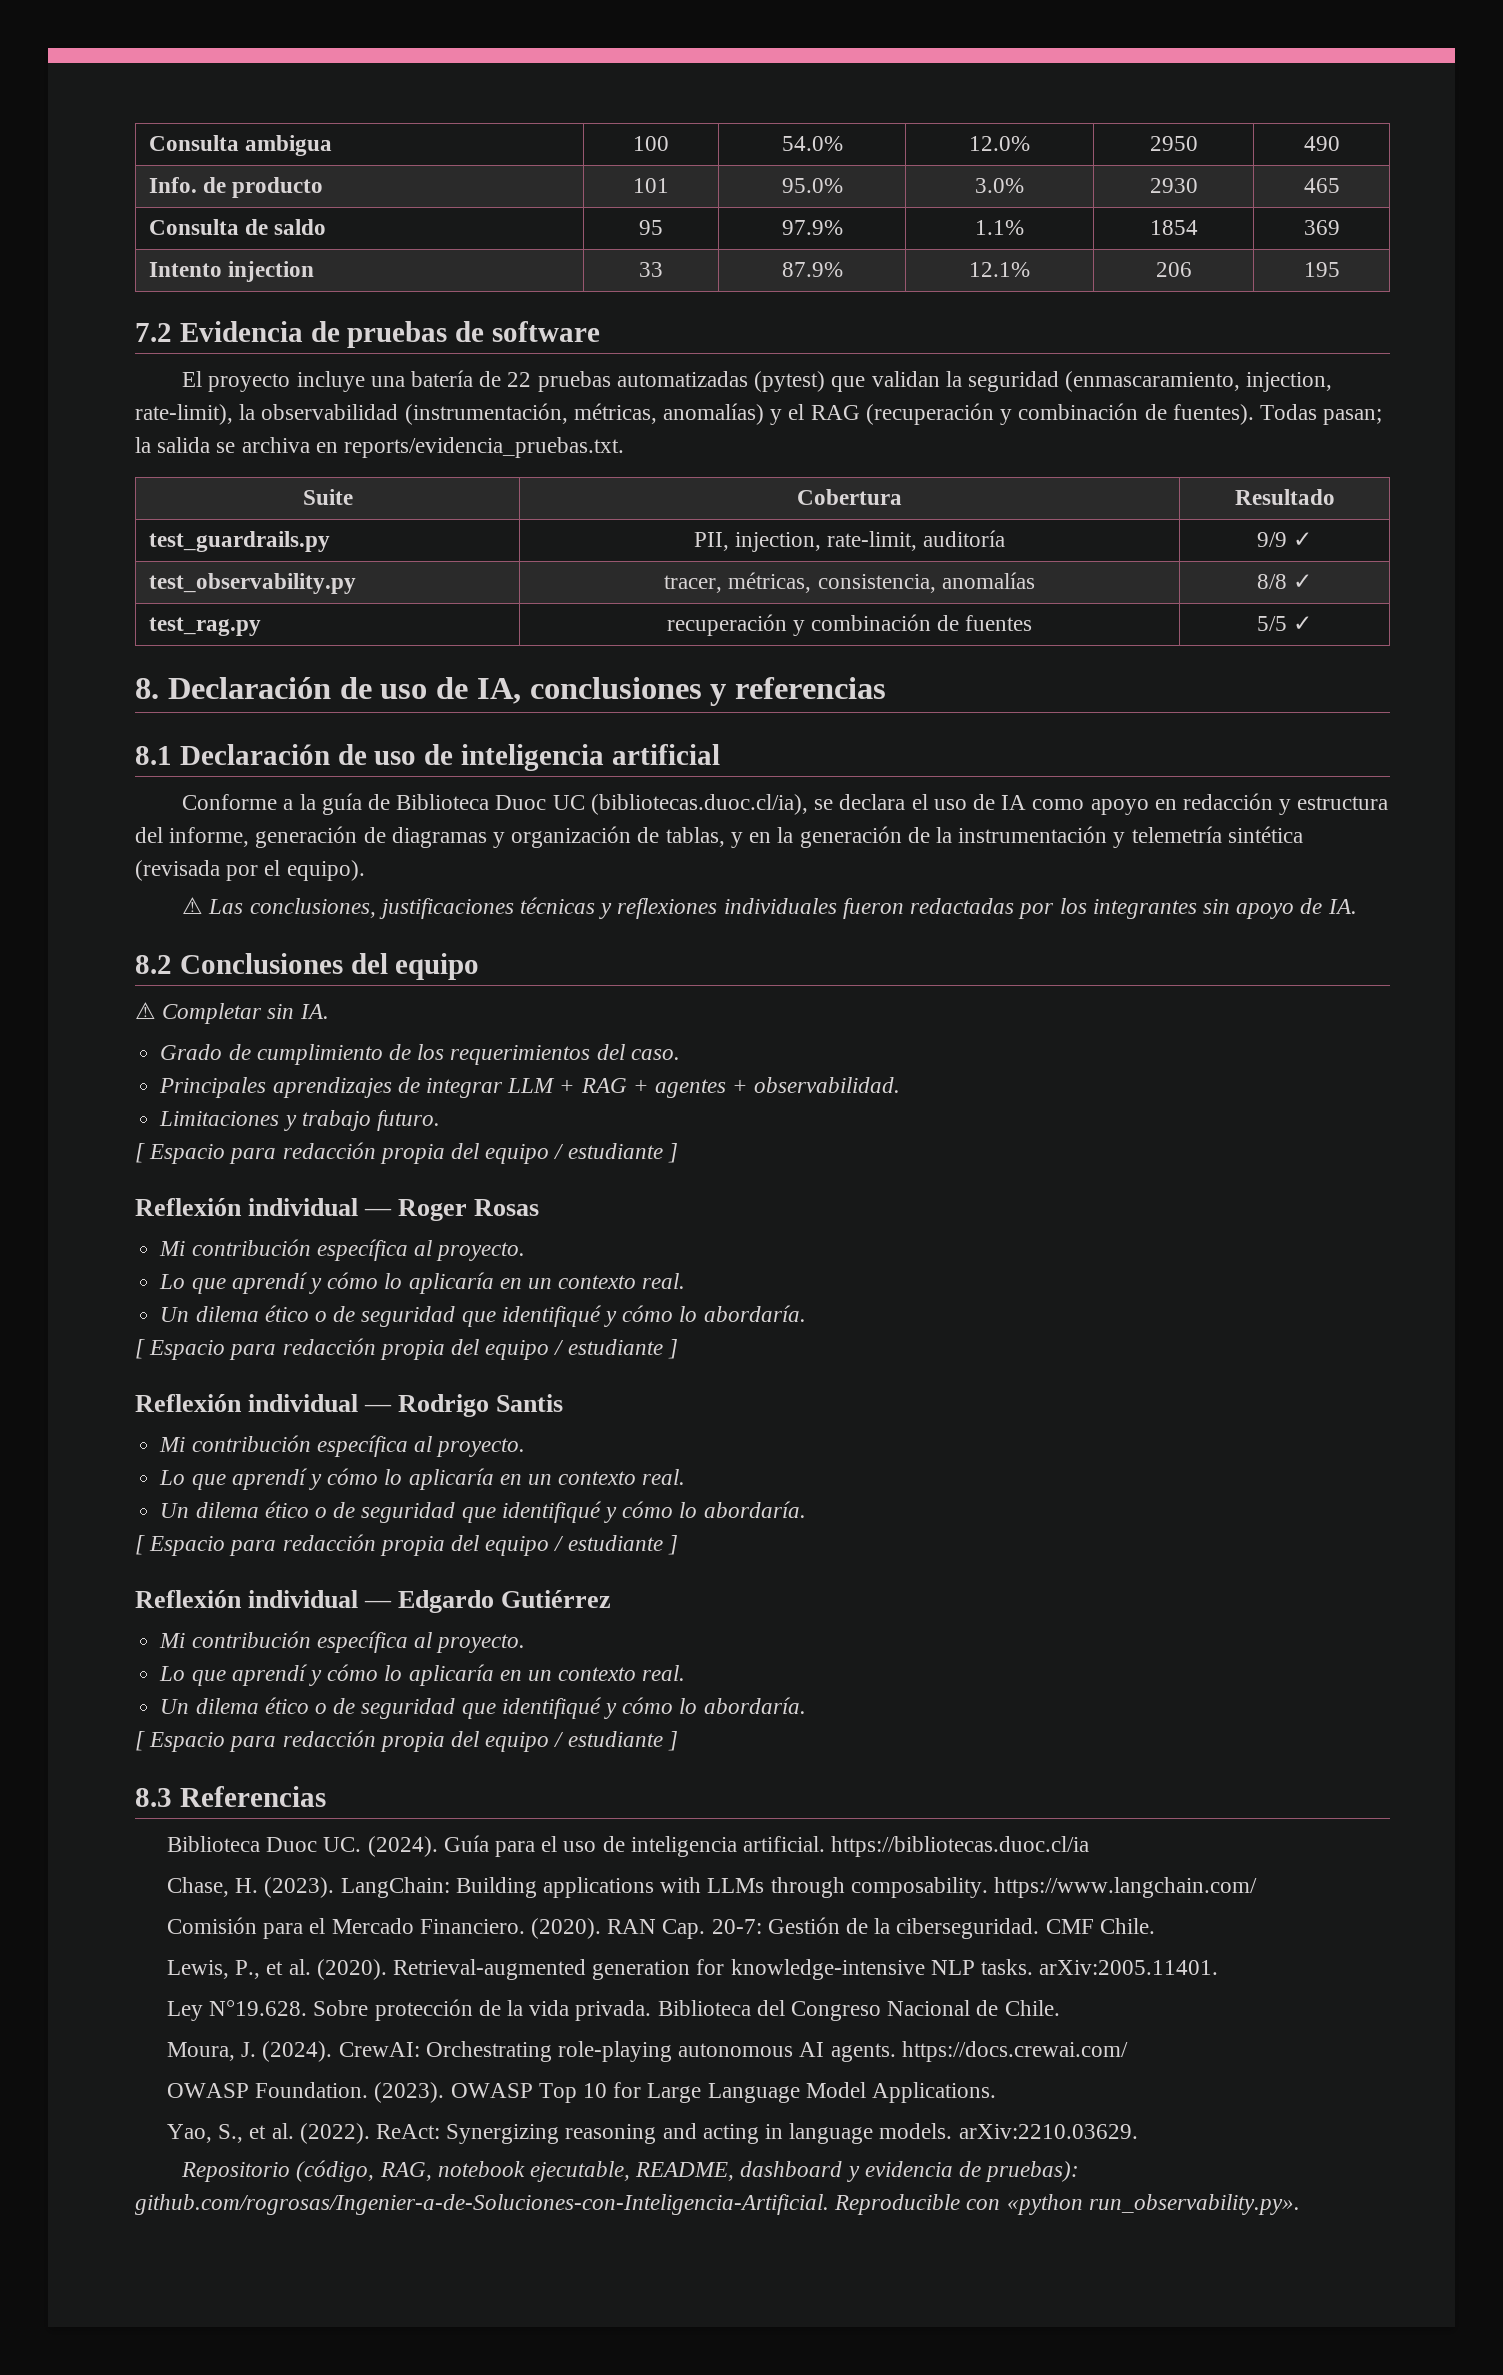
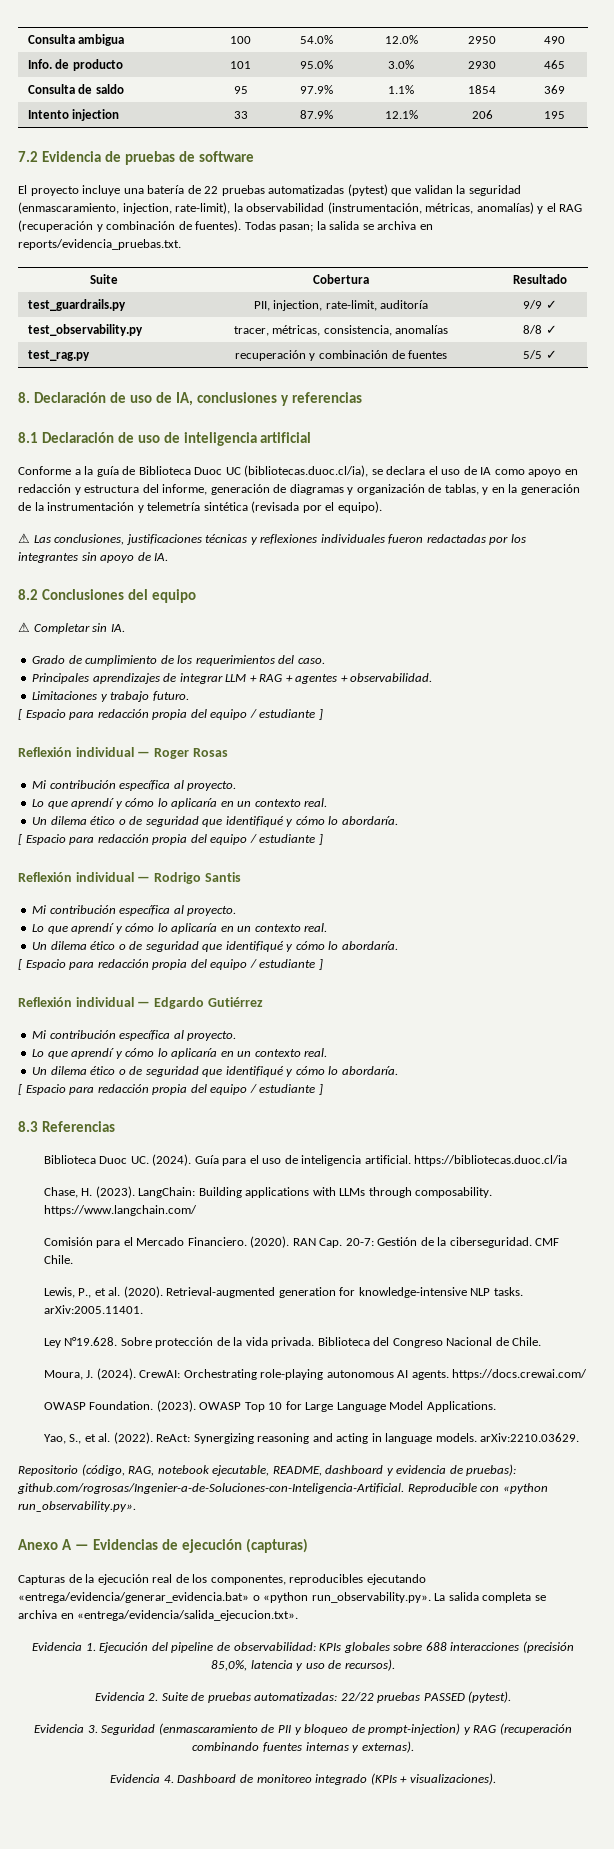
(1300, 2204) none -> [18,1538,309,1553] [18,1574,426,1585] [18,1592,546,1603] [18,1610,299,1621] [32,1641,574,1653] [211,1659,395,1671] [94,1691,512,1703] [34,1723,572,1735] [192,1741,414,1753] [110,1773,496,1785] // Anexo A — Evidencias de ejecución (capturas) // Capturas de la ejecución real de los componentes, reproducibles ejecutando «entrega/evidencia/generar_evidencia.bat» o «python run_observability.py». La salida completa se archiva en «entrega/evidencia/salida_ejecucion.txt». // Evidencia 1. Ejecución del pipeline de observabilidad: KPIs globales sobre 688 interacciones (precisión 85,0%, latencia y uso de recursos). // Evidencia 2. Suite de pruebas automatizadas: 22/22 pruebas PASSED (pytest). // Evidencia 3. Seguridad (enmascaramiento de PII y bloqueo de prompt-injection) y RAG (recuperación combinando fuentes internas y externas). // Evidencia 4. Dashboard de monitoreo integrado (KPIs + visualizaciones).

